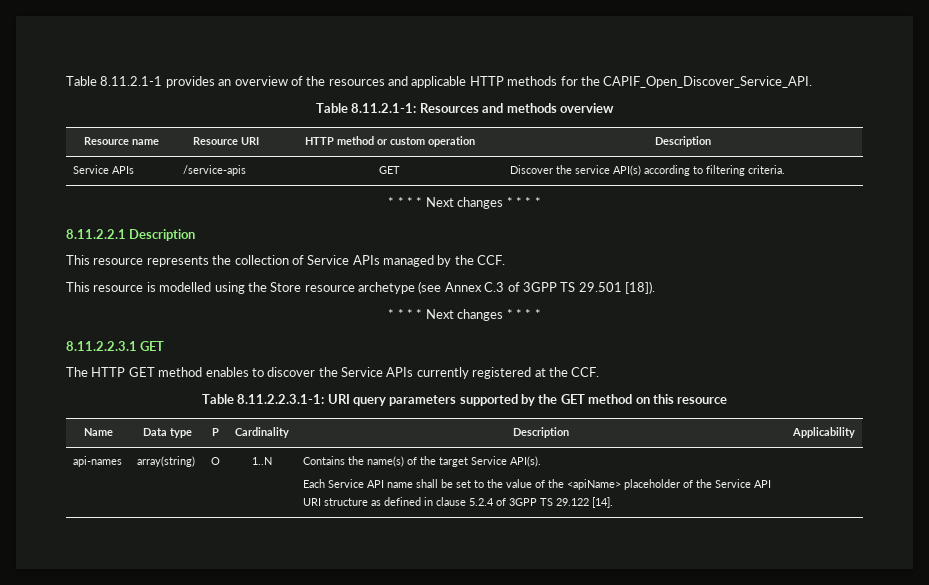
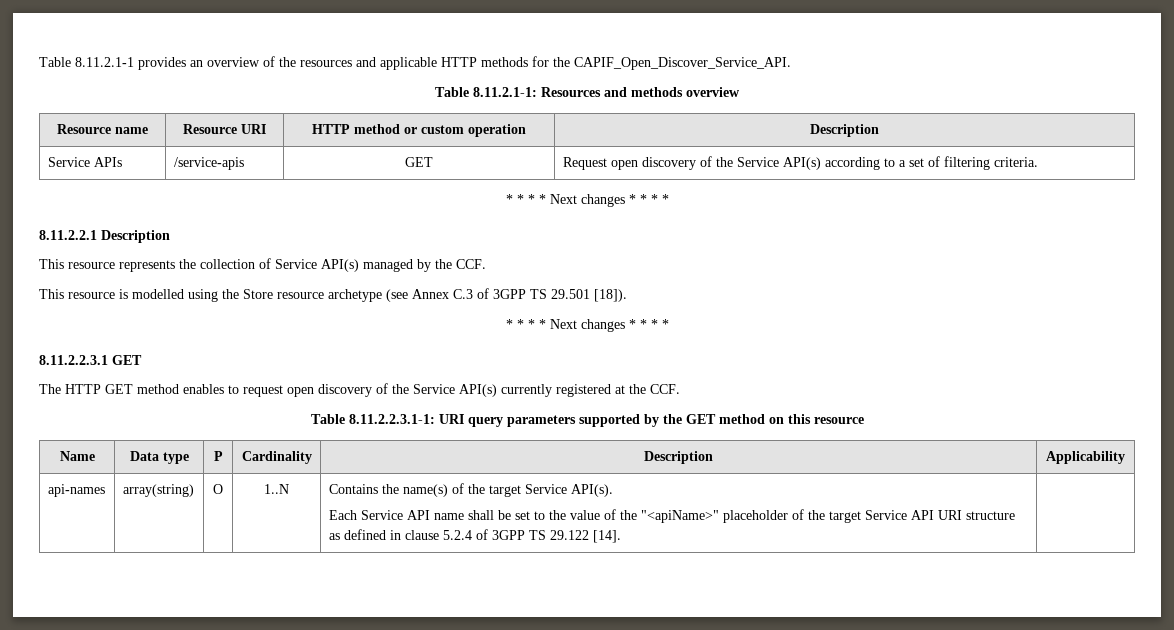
[510,165,704,176] Discover the service API(s) according to -> [562,156,940,170] Request open discovery of the Service API(s) according to a set of
[352,255,380,265] APIs -> [321,259,359,272] API(s)
[267,367,414,377] discover the Service APIs -> [243,383,497,397] request open discovery of the Service API(s)
[567,479,622,490] <apiName> -> [640,510,719,523] "<apiName>"
(713, 483) none -> [828,511,861,523] target

